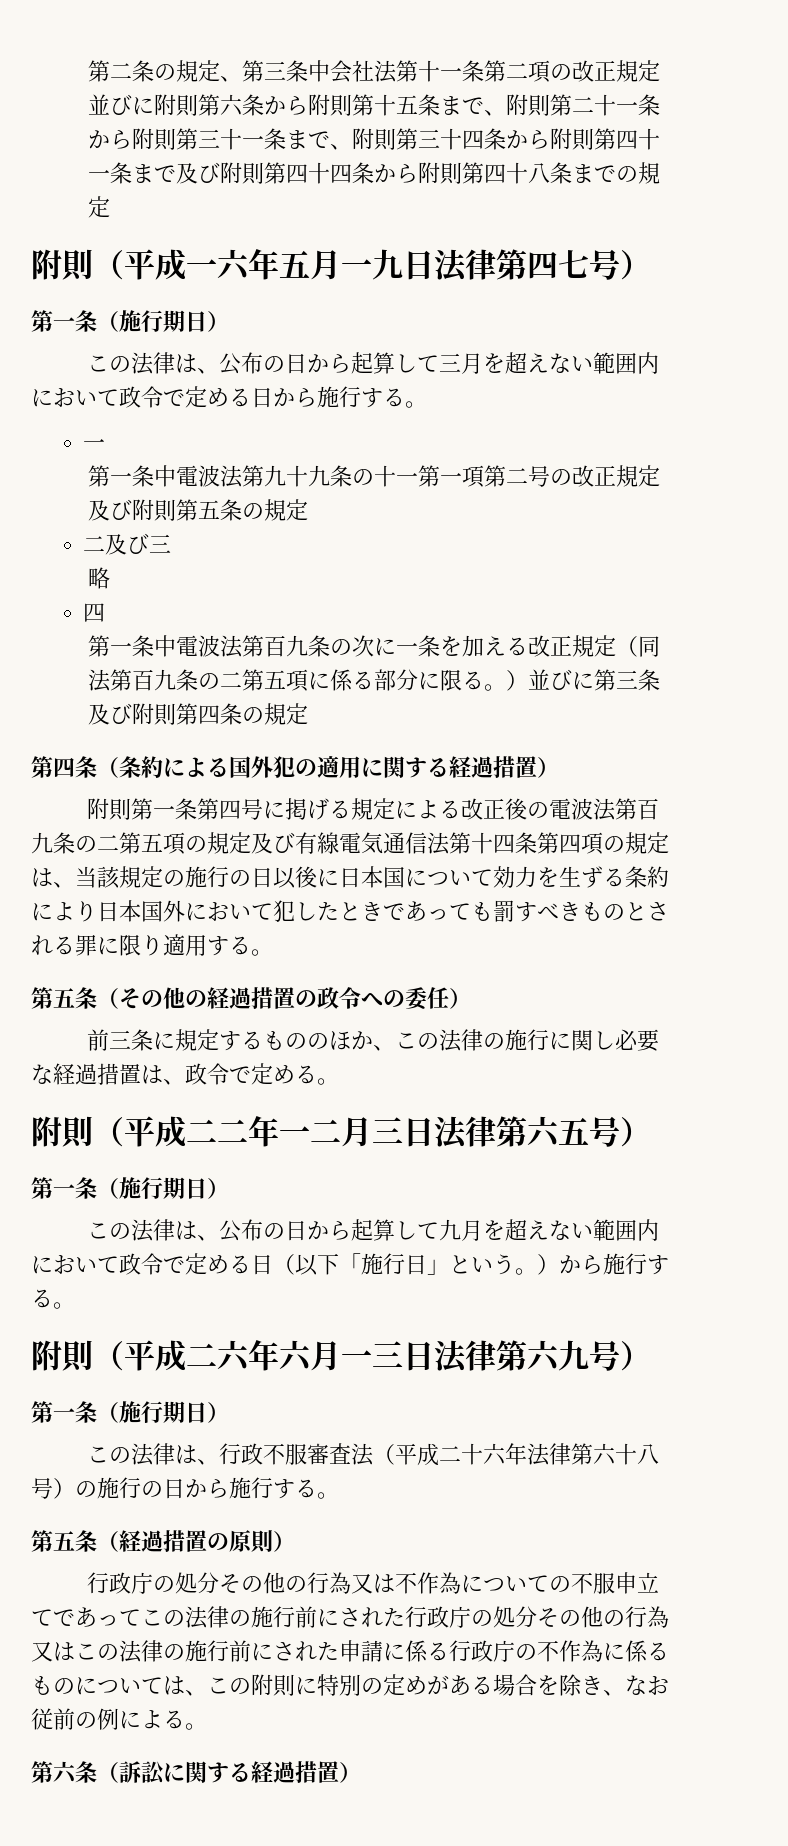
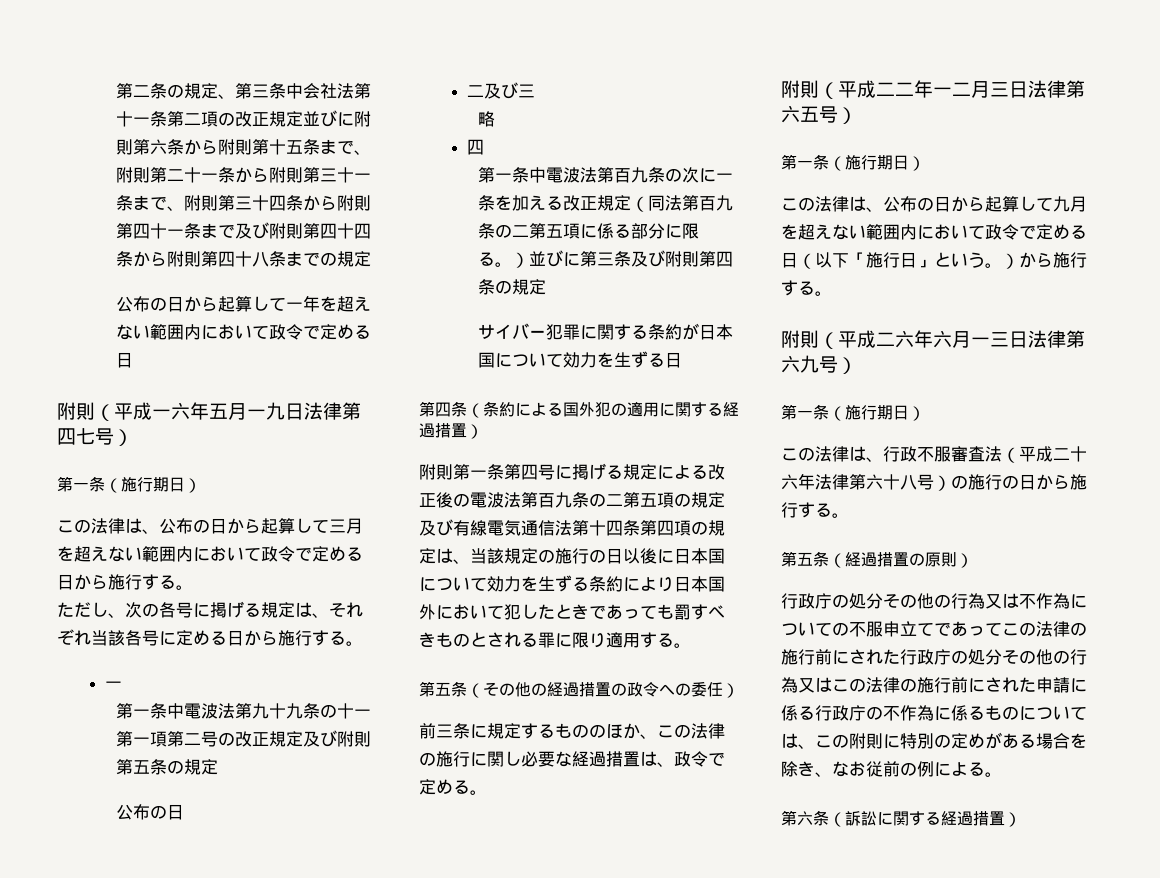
(110, 207) none -> [115,295,371,312] [115,324,371,340] [115,352,133,368] // 公布の日から起算して一年を超えない範囲内において政令で定める日
(427, 404) none -> [57,601,363,618] [57,629,363,646] // ただし、次の各号に掲げる規定は、それぞれ当該各号に定める日から施行する。
(308, 510) none -> [115,804,184,820] // 公布の日
(308, 714) none -> [477,323,733,340] [477,351,682,368] // サイバー犯罪に関する条約が日本国について効力を生ずる日

